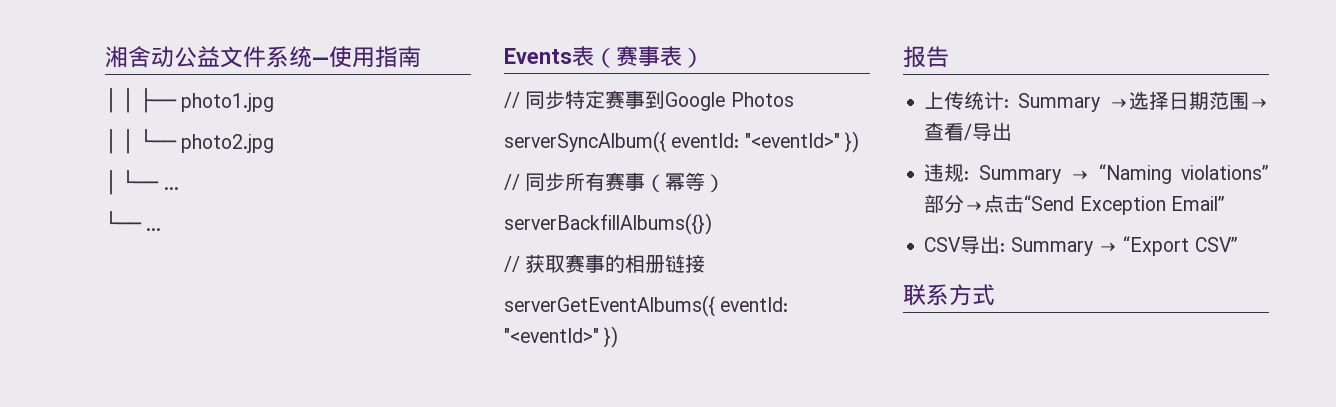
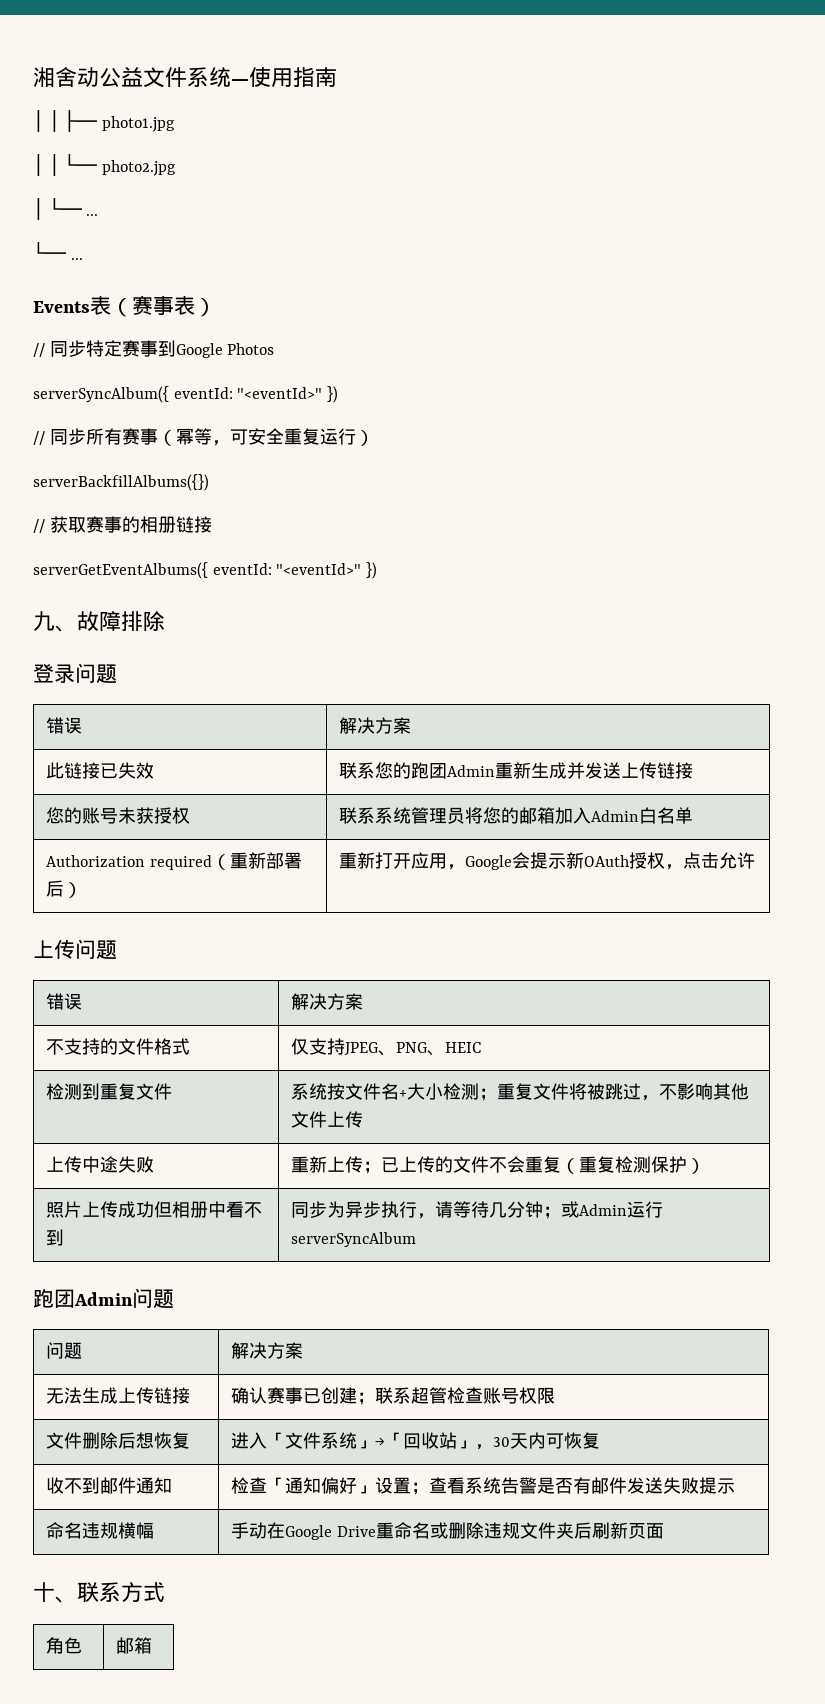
(706, 181) none -> [211,428,356,446] ，可安全重复运行
[903,46,949,68] [924,91,1269,112] [924,122,1013,141] [924,163,1269,184] [924,194,1225,215] [924,235,1238,256] 报告 // 上传统计: Summary →选择日期范围→查看/导出 // 违规: Summary → “Naming violations”部分→点击“Send Exception Email” // CSV导出: Summary → “Export CSV” // -> [33,611,165,632] [33,663,117,684] [46,717,83,734] [339,717,412,734] [46,762,155,779] [339,762,694,779] [46,807,191,824] [339,807,694,824] [46,852,303,870] [46,880,83,898] [339,852,756,870] [33,939,117,960] [46,993,83,1010] [291,993,364,1010] [46,1038,191,1055] [291,1038,482,1056] [46,1083,173,1100] [291,1083,750,1101] [291,1111,364,1128] [46,1156,155,1173] [291,1156,706,1174] [46,1201,263,1218] [46,1229,65,1246] [291,1201,664,1219] [291,1232,417,1247] [33,1288,174,1309] [46,1342,83,1359] [231,1342,304,1359] [46,1387,191,1404] [231,1387,556,1405] [46,1432,191,1449] [231,1432,601,1450] [46,1477,173,1494] [231,1477,736,1495] [46,1522,155,1539] [231,1522,665,1540] [33,1582,77,1603] 九、故障排除 // 登录问题 // 错误 | 解决方案 // 此链接已失效 | 联系您的跑团Admin重新生成并发送上传链接 // 您的账号未获授权 | 联系系统管理员将您的邮箱加入Admin白名单 // Authorization required（重新部署后） | 重新打开应用，Google会提示新OAuth授权，点击允许 // 上传问题 // 错误 | 解决方案 // 不支持的文件格式 | 仅支持JPEG、PNG、HEIC // 检测到重复文件 | 系统按文件名+大小检测；重复文件将被跳过，不影响其他文件上传 // 上传中途失败 | 重新上传；已上传的文件不会重复（重复检测保护） // 照片上传成功但相册中看不到 | 同步为异步执行，请等待几分钟；或Admin运行serverSyncAlbum // 跑团Admin问题 // 问题 | 解决方案 // 无法生成上传链接 | 确认赛事已创建；联系超管检查账号权限 // 文件删除后想恢复 | 进入「文件系统」→「回收站」，30天内可恢复 // 收不到邮件通知 | 检查「通知偏好」设置；查看系统告警是否有邮件发送失败提示 // 命名违规横幅 | 手动在Google Drive重命名或删除违规文件夹后刷新页面 // 十、
(995, 295) none -> [46,1637,83,1654] [116,1637,153,1654] // 角色 | 邮箱

